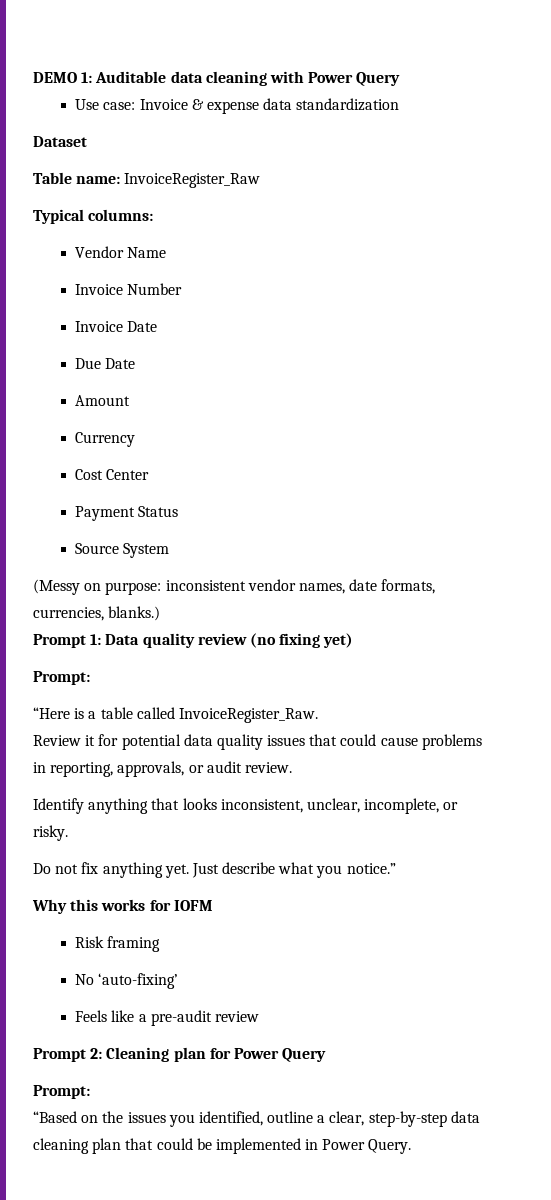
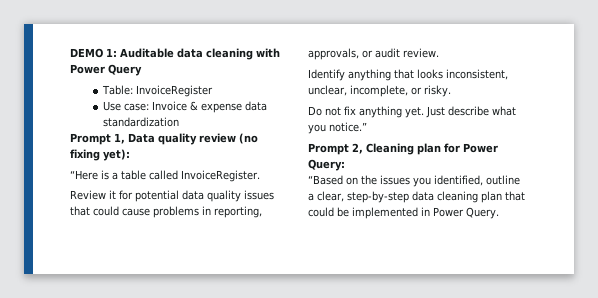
(401, 79) none -> [102,85,214,97] // Table: InvoiceRegister
[33,136,87,147] [33,172,261,188] [33,209,154,224] [75,246,167,258] [75,283,183,295] [75,321,158,332] [75,358,136,369] [75,395,131,406] [75,432,136,447] [75,469,150,480] [75,506,179,521] [75,543,170,558] [33,579,436,595] [33,606,161,621] [33,634,102,648] // Dataset // Table name: InvoiceRegister_Raw // Typical columns: // Vendor Name // Invoice Number // Invoice Date // Due Date // Amount // Currency // Cost Center // Payment Status // Source System // (Messy on purpose: inconsistent vendor names, date formats, currencies, blanks.) // Prompt 1: -> [70,133,125,145] // Prompt 1,
[323,633,354,648] [33,671,90,685] yet) // Prompt: -> [103,149,130,161] yet):
[178,708,318,723] InvoiceRegister_Raw. -> [181,170,260,182] InvoiceRegister.
[32,899,213,914] [75,936,161,952] [75,973,179,989] [75,1010,259,1026] [33,1048,103,1062] // Why this works for IOFM // Risk framing // No ‘auto-fixing’ // Feels like a pre-audit review // Prompt 2: -> [308,143,363,155] // Prompt 2,
[282,1048,327,1062] [33,1085,90,1099] Query // Prompt: -> [308,159,345,171] Query:

